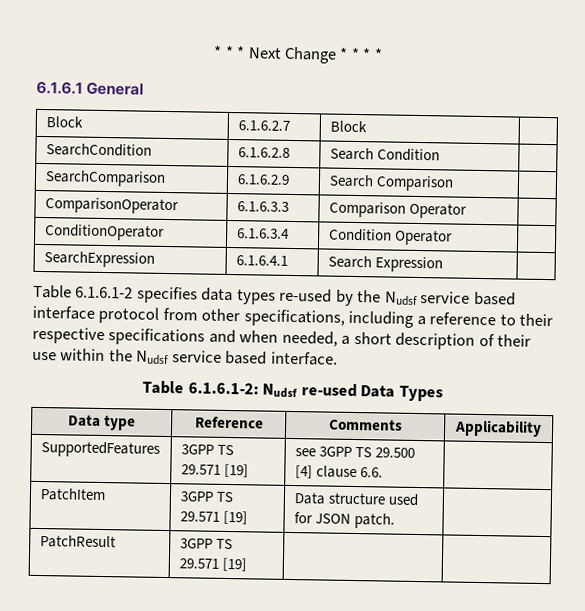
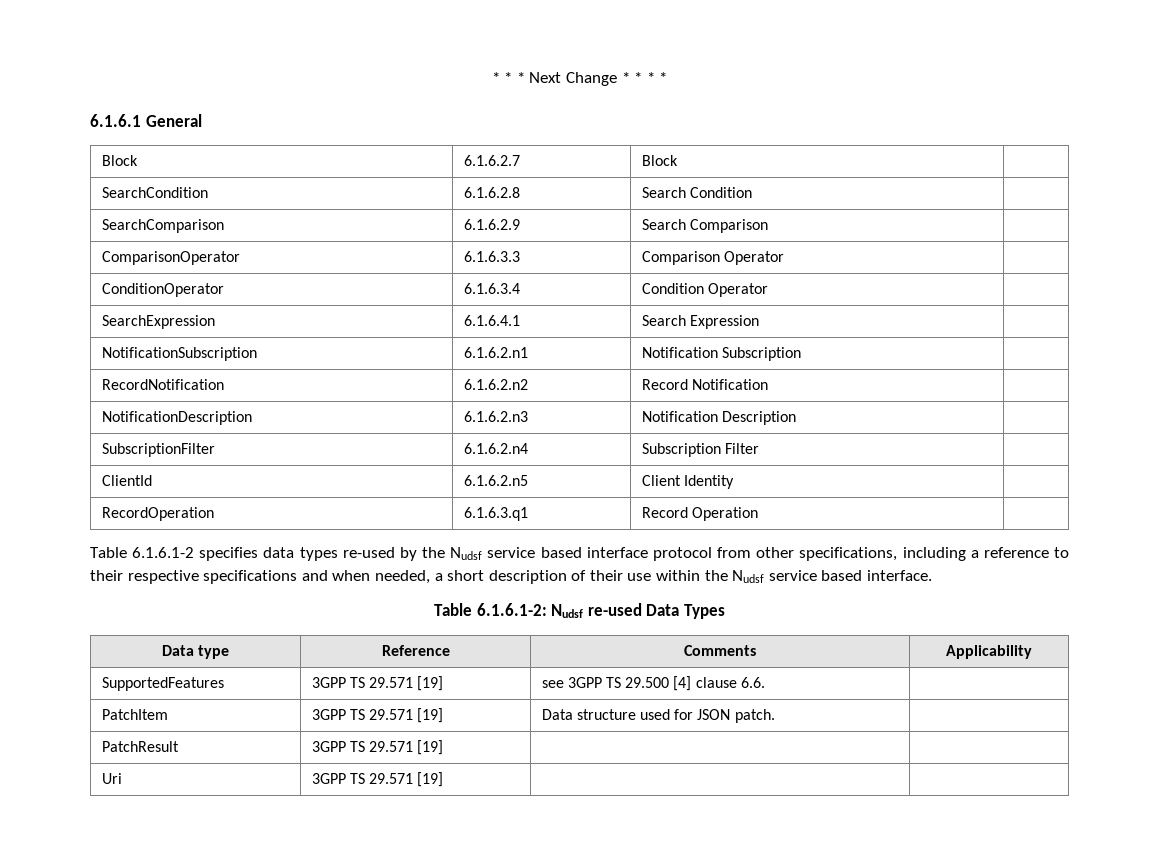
(444, 264) none -> [101,347,257,361] [463,347,528,358] [641,347,801,361] [101,379,224,390] [463,379,528,390] [641,379,768,390] [101,411,252,425] [463,411,528,422] [641,411,796,425] [101,443,215,457] [463,443,528,454] [641,443,759,457] [101,475,152,486] [463,475,528,486] [641,475,734,489] [101,507,214,521] [463,507,528,521] [641,507,758,521] // NotificationSubscription | 6.1.6.2.n1 | Notification Subscription | // RecordNotification | 6.1.6.2.n2 | Record Notification | // NotificationDescription | 6.1.6.2.n3 | Notification Description | // SubscriptionFilter | 6.1.6.2.n4 | Subscription Filter | // ClientId | 6.1.6.2.n5 | Client Identity | // RecordOperation | 6.1.6.3.q1 | Record Operation |
(248, 564) none -> [101,773,122,784] [311,772,444,787] // Uri | 3GPP TS 29.571 [19] | |

